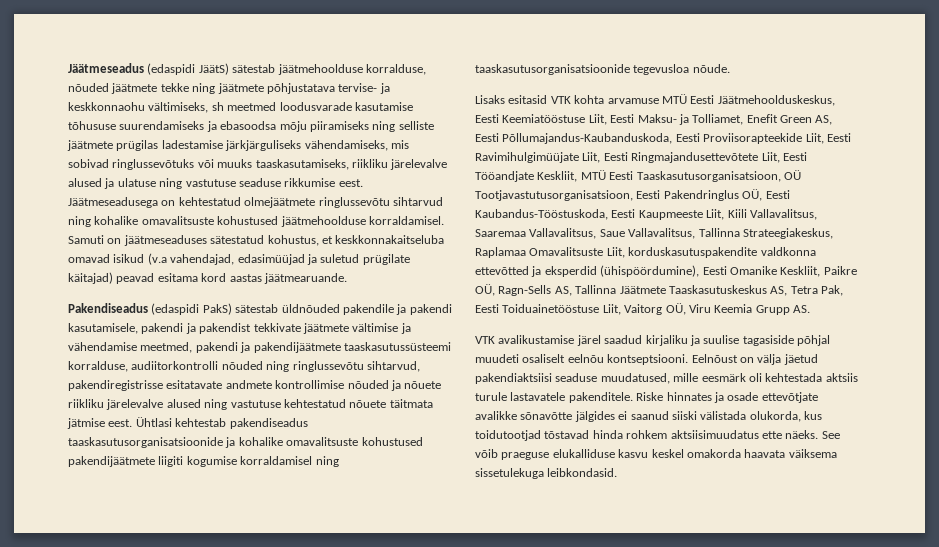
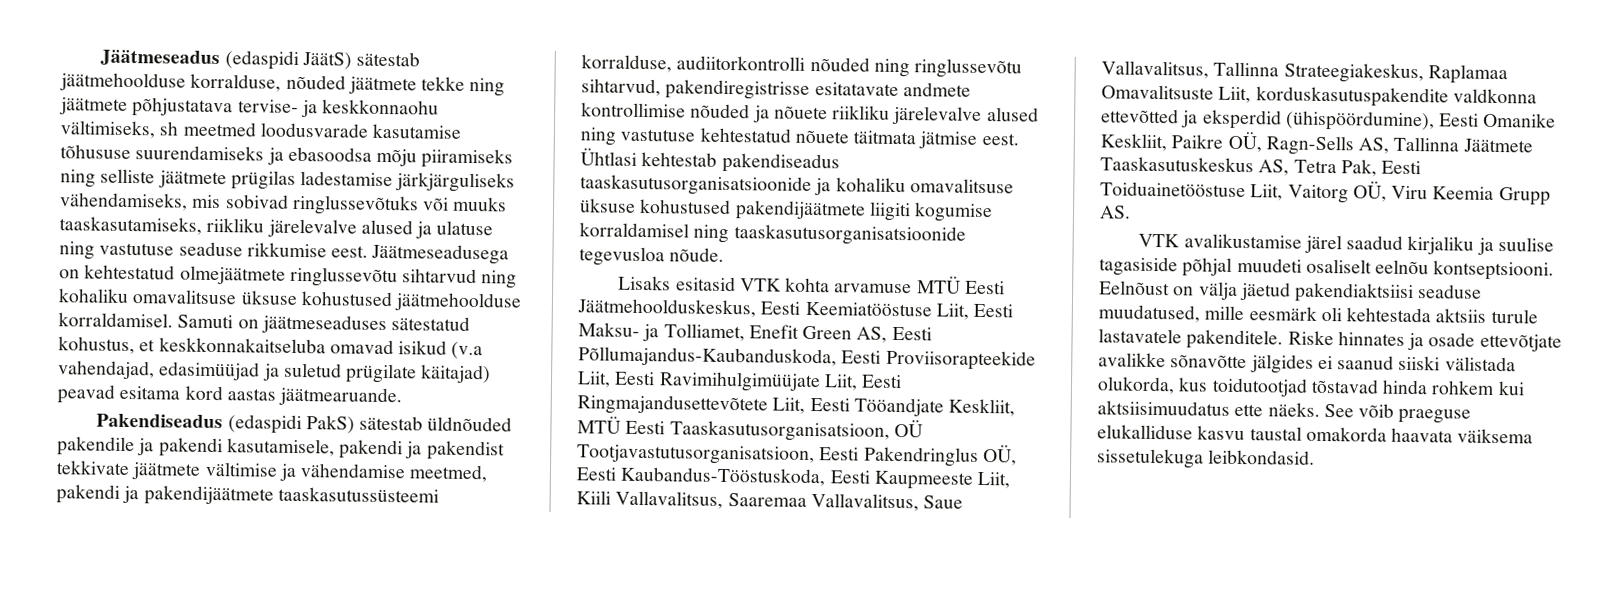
[94,216,214,225] kohalike omavalitsuste -> [58,288,298,305] kohaliku omavalitsuse üksuse
[238,437,359,446] kohalike omavalitsuste -> [835,177,1014,194] [579,198,636,213] kohaliku omavalitsuse üksuse
(668, 434) none -> [1497,381,1525,396] kui
[651,449,684,458] keskel -> [1249,426,1302,441] taustal

